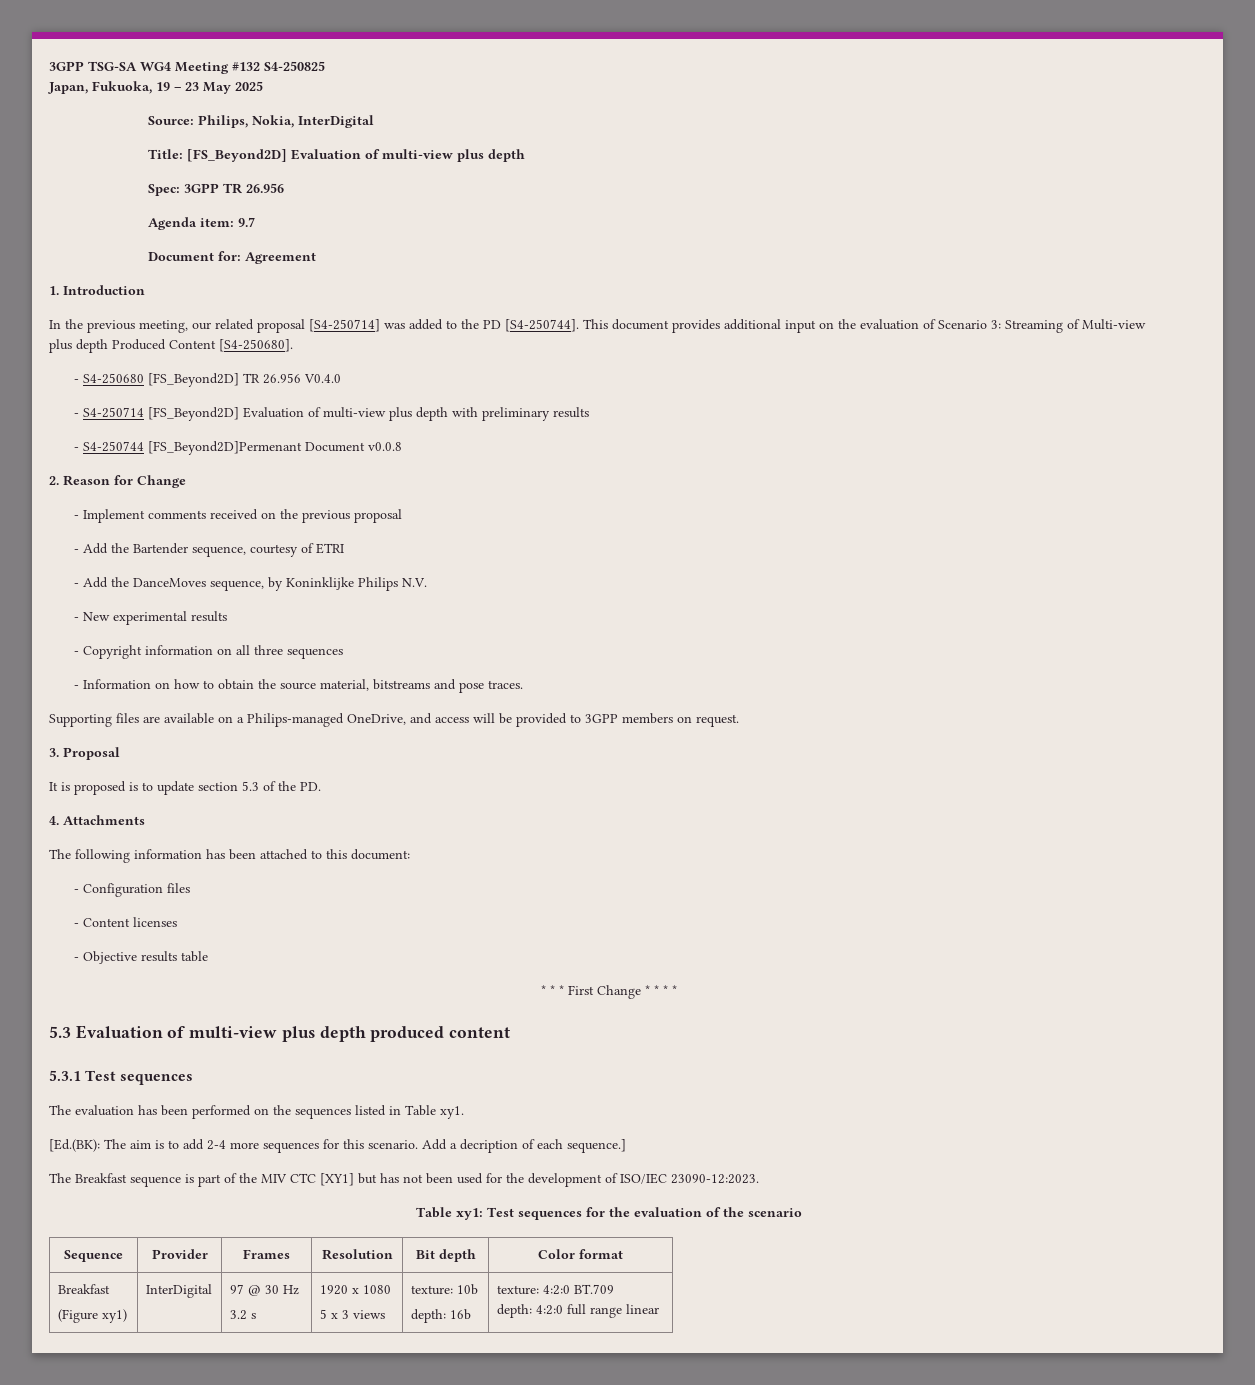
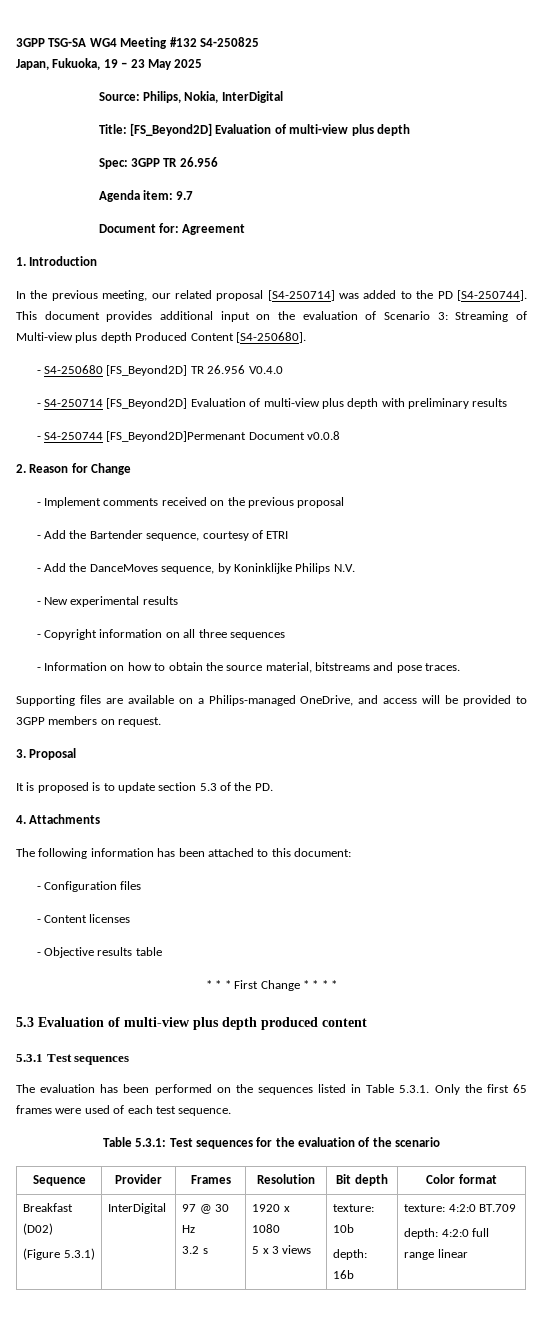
[440,1106,464,1119] [49,1139,626,1153] [49,1173,759,1187] [415,1207,483,1220] xy1. // [Ed.(BK): The aim is to add 2-4 more sequences for this scenario. Add a decription of each sequence.] // The Breakfast sequence is part of the MIV CTC [XY1] but has not been used for the development of ISO/IEC 23090-12:2023. // Table xy1: -> [399,1084,527,1095] [16,1105,232,1116] [102,1137,167,1147] 5.3.1. Only the first 65 frames were used of each test sequence. // Table 5.3.1:
(110, 1289) none -> [23,1223,54,1235] (D02)
[101,1309,127,1323] xy1) -> [63,1248,95,1260] 5.3.1)

